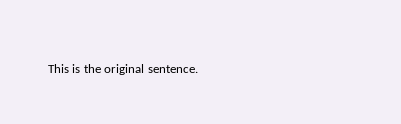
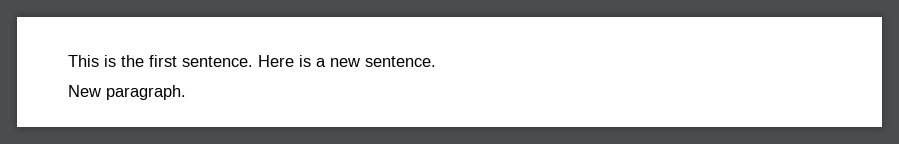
[104,64,198,75] original sentence. -> [149,55,436,67] [68,85,186,100] first sentence. Here is a new sentence. // New paragraph.

